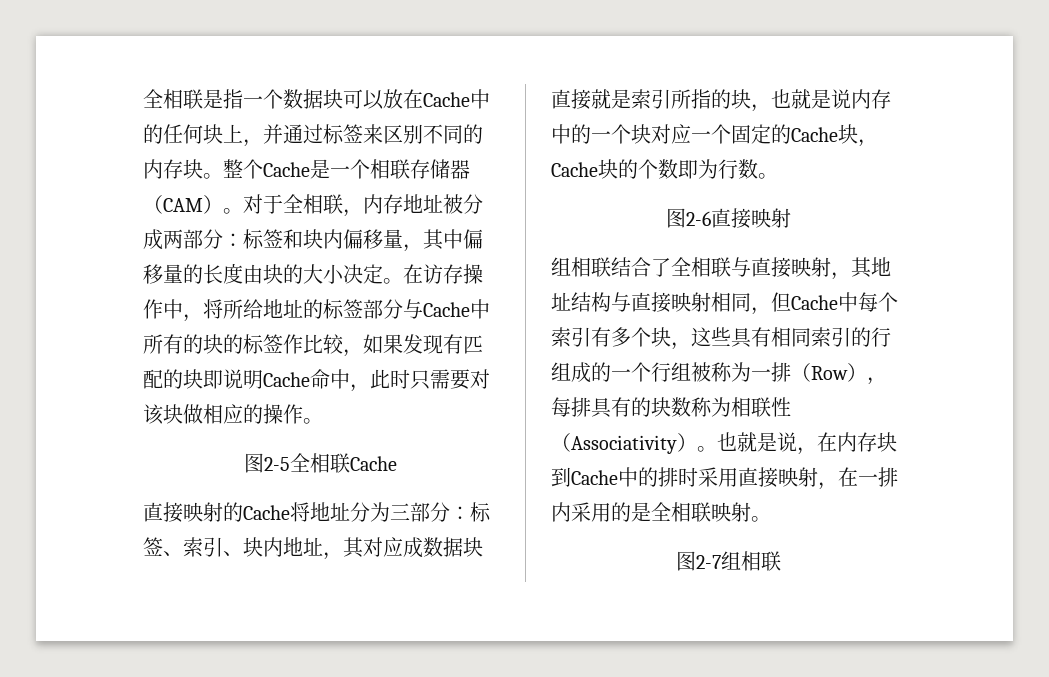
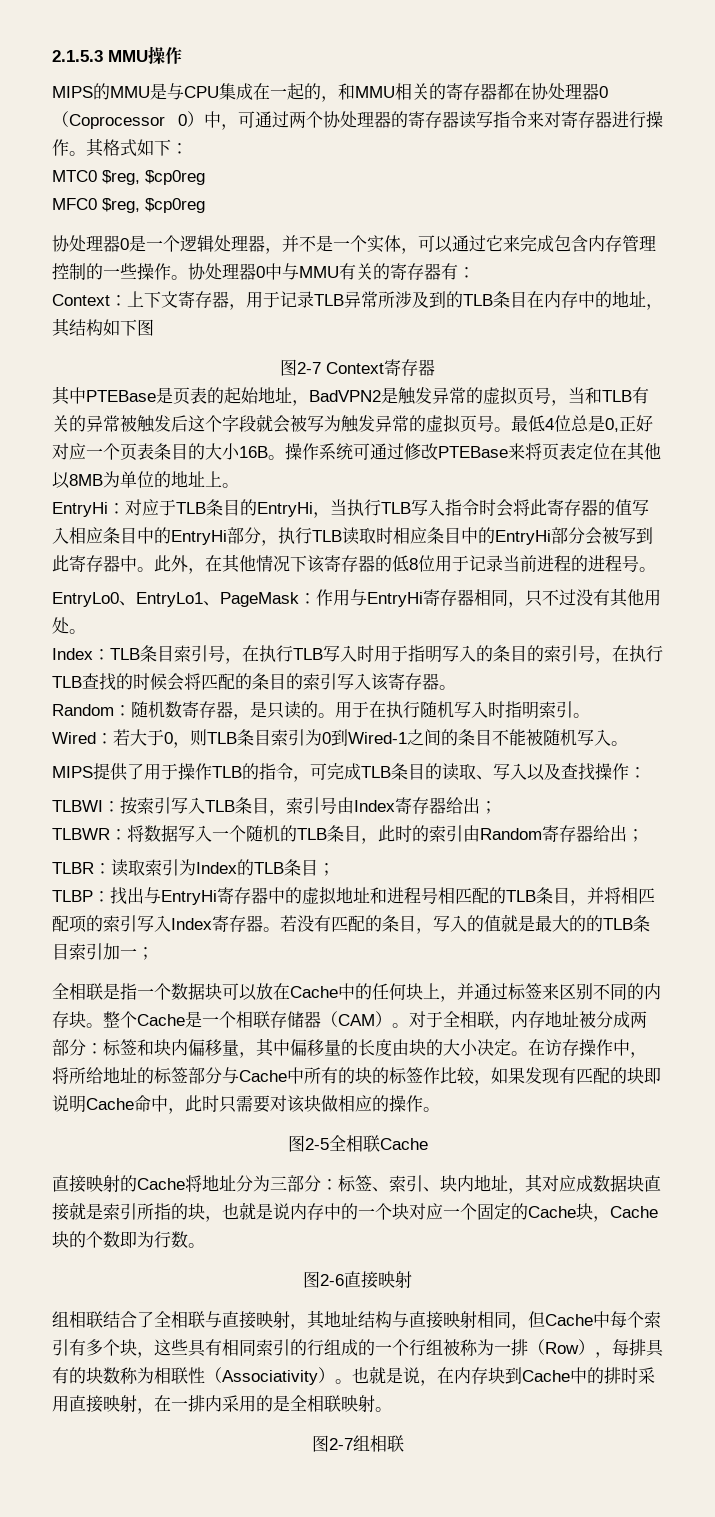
(143, 98) none -> [52,46,182,64] [52,83,608,102] [52,111,663,130] [52,138,188,157] [52,170,205,185] [52,198,205,213] [52,235,656,254] [52,263,475,280] [52,291,663,310] [52,318,154,337] [280,359,435,376] [52,386,649,406] [52,414,653,433] [52,442,661,461] [52,471,239,489] [52,499,649,518] [52,527,653,546] [52,554,656,574] [52,588,661,608] [52,617,86,634] [52,645,663,664] [52,673,456,691] [52,701,590,720] [52,729,628,748] [52,763,646,782] [52,797,497,816] [52,825,644,844] [52,859,335,877] [52,886,655,906] [52,914,650,934] [52,943,154,960] 2.1.5.3 MMU操作 // MIPS的MMU是与CPU集成在一起的，和MMU相关的寄存器都在协处理器0（Coprocessor 0）中，可通过两个协处理器的寄存器读写指令来对寄存器进行操作。其格式如下： // MTC0 $reg, $cp0reg // MFC0 $reg, $cp0reg // 协处理器0是一个逻辑处理器，并不是一个实体，可以通过它来完成包含内存管理控制的一些操作。协处理器0中与MMU有关的寄存器有： // Context：上下文寄存器，用于记录TLB异常所涉及到的TLB条目在内存中的地址，其结构如下图 // 图2-7 Context寄存器 // 其中PTEBase是页表的起始地址，BadVPN2是触发异常的虚拟页号，当和TLB有关的异常被触发后这个字段就会被写为触发异常的虚拟页号。最低4位总是0,正好对应一个页表条目的大小16B。操作系统可通过修改PTEBase来将页表定位在其他以8MB为单位的地址上。 // EntryHi：对应于TLB条目的EntryHi，当执行TLB写入指令时会将此寄存器的值写入相应条目中的EntryHi部分，执行TLB读取时相应条目中的EntryHi部分会被写到此寄存器中。此外，在其他情况下该寄存器的低8位用于记录当前进程的进程号。 // EntryLo0、EntryLo1、PageMask：作用与EntryHi寄存器相同，只不过没有其他用处。 // Index：TLB条目索引号，在执行TLB写入时用于指明写入的条目的索引号，在执行TLB查找的时候会将匹配的条目的索引写入该寄存器。 // Random：随机数寄存器，是只读的。用于在执行随机写入时指明索引。 // Wired：若大于0，则TLB条目索引为0到Wired-1之间的条目不能被随机写入。 // MIPS提供了用于操作TLB的指令，可完成TLB条目的读取、写入以及查找操作： // TLBWI：按索引写入TLB条目，索引号由Index寄存器给出； // TLBWR：将数据写入一个随机的TLB条目，此时的索引由Random寄存器给出； // TLBR：读取索引为Index的TLB条目； // TLBP：找出与EntryHi寄存器中的虚拟地址和进程号相匹配的TLB条目，并将相匹配项的索引写入Index寄存器。若没有匹配的条目，写入的值就是最大的的TLB条目索引加一； //

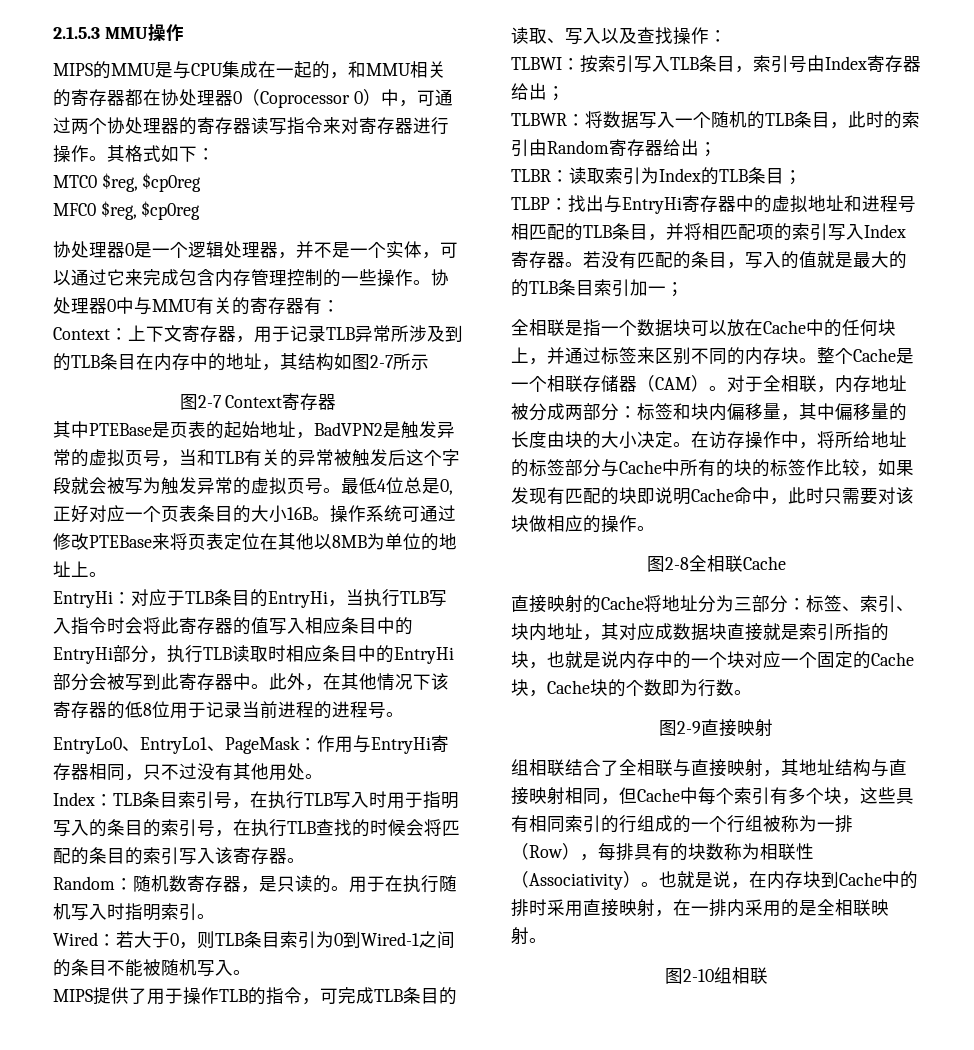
[120,319,154,336] 下图 -> [352,353,429,370] 图2-7所示
[304,1138,329,1150] 2-5 -> [664,557,689,570] 2-8
[320,1274,344,1286] 2-6 -> [677,721,701,734] 2-9
[328,1438,353,1450] 2-7 -> [682,969,714,982] 2-10

